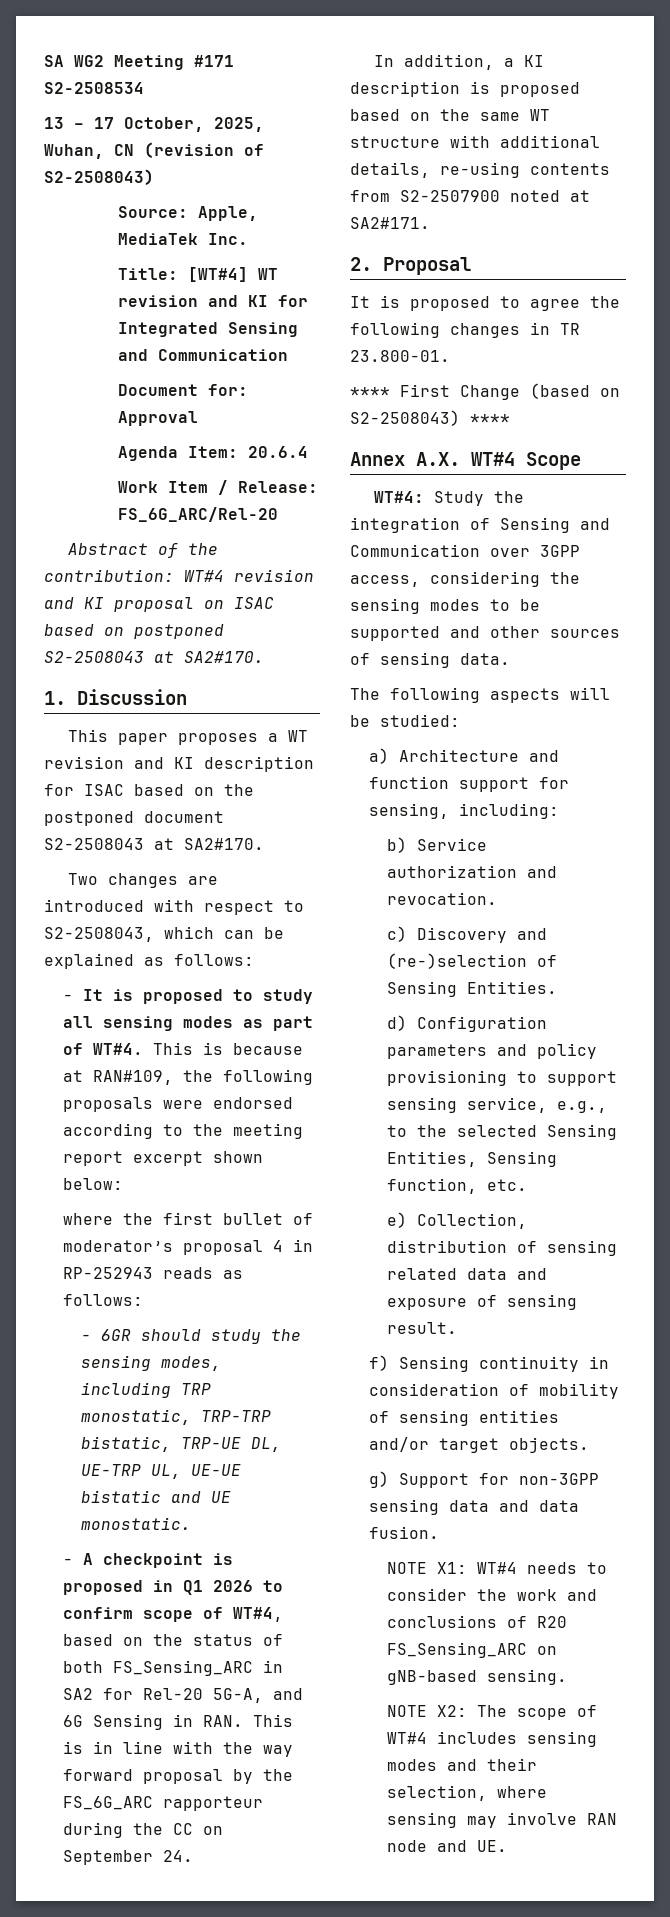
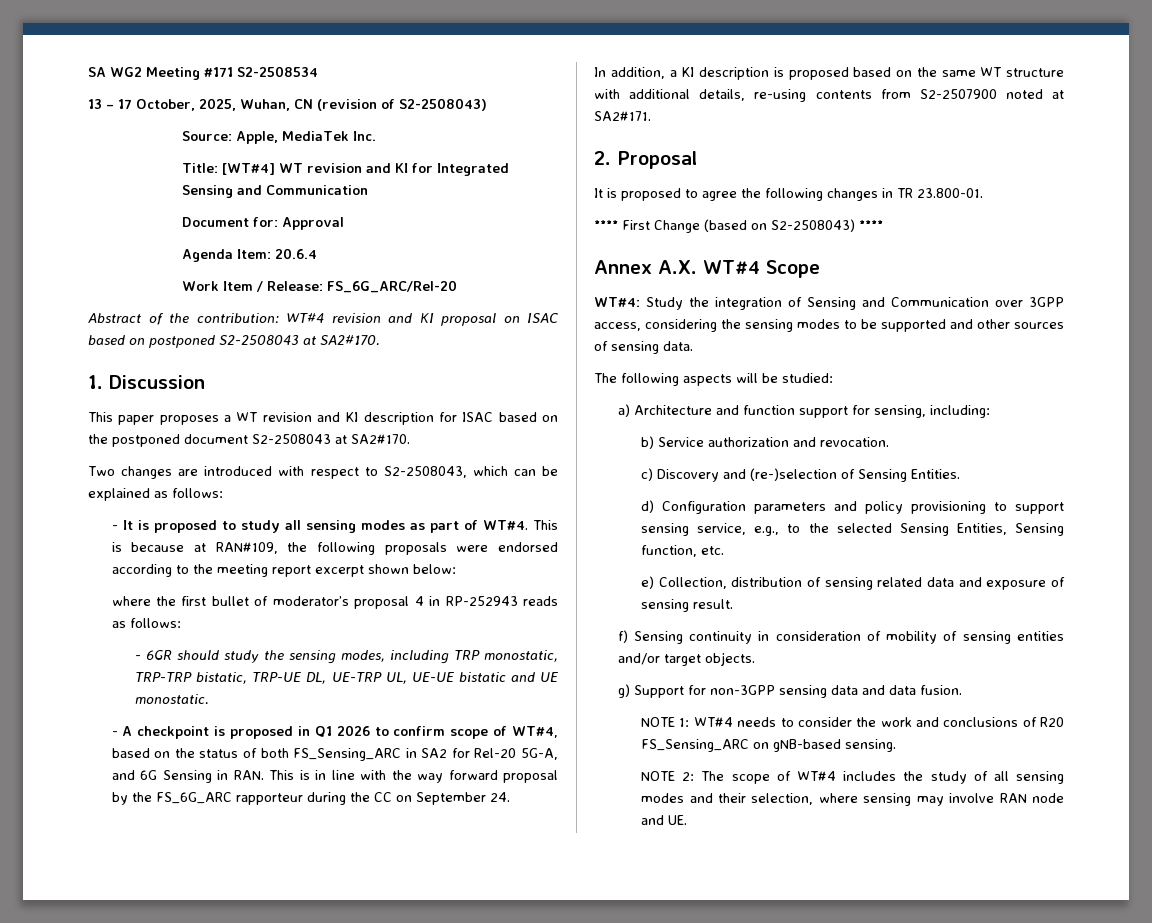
[437,1562,468,1574] X1: -> [679,718,690,727] 1:
[437,1705,468,1717] X2: -> [682,772,695,781] 2:
(518, 1737) none -> [903,771,1009,784] the study of all

